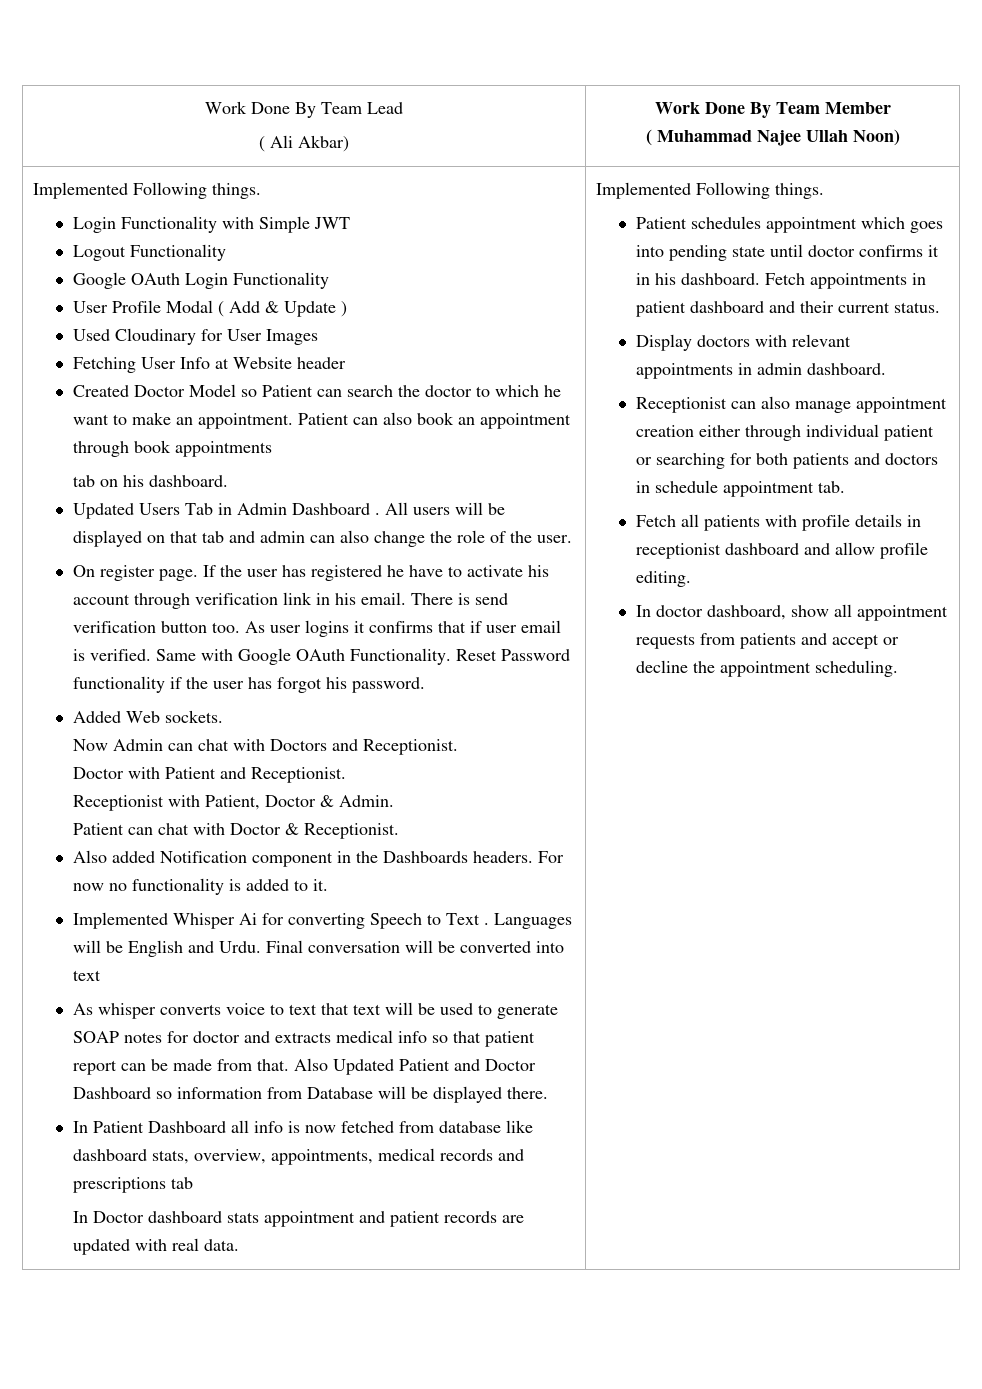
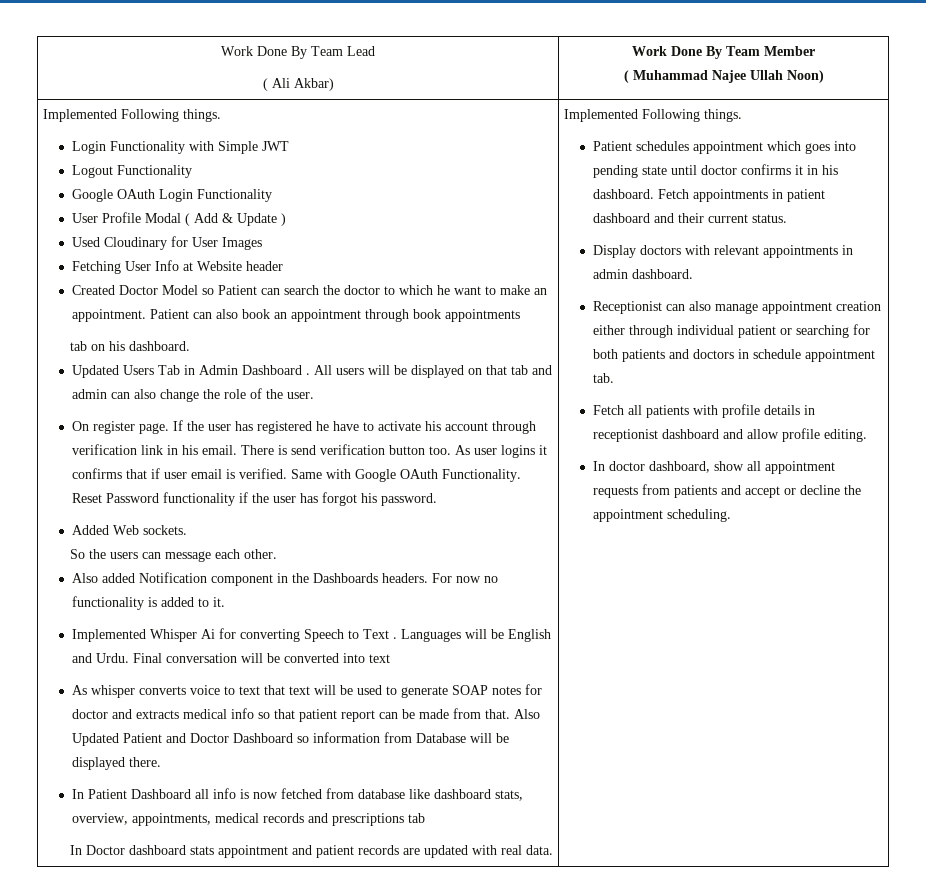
[72,739,458,755] [72,767,346,783] [72,795,394,811] [72,823,399,839] Now Admin can chat with Doctors and Receptionist. // Doctor with Patient and Receptionist. // Receptionist with Patient, Doctor & Admin. // Patient can chat with Doctor & Receptionist. -> [70,549,278,562] So the users can message each other.

